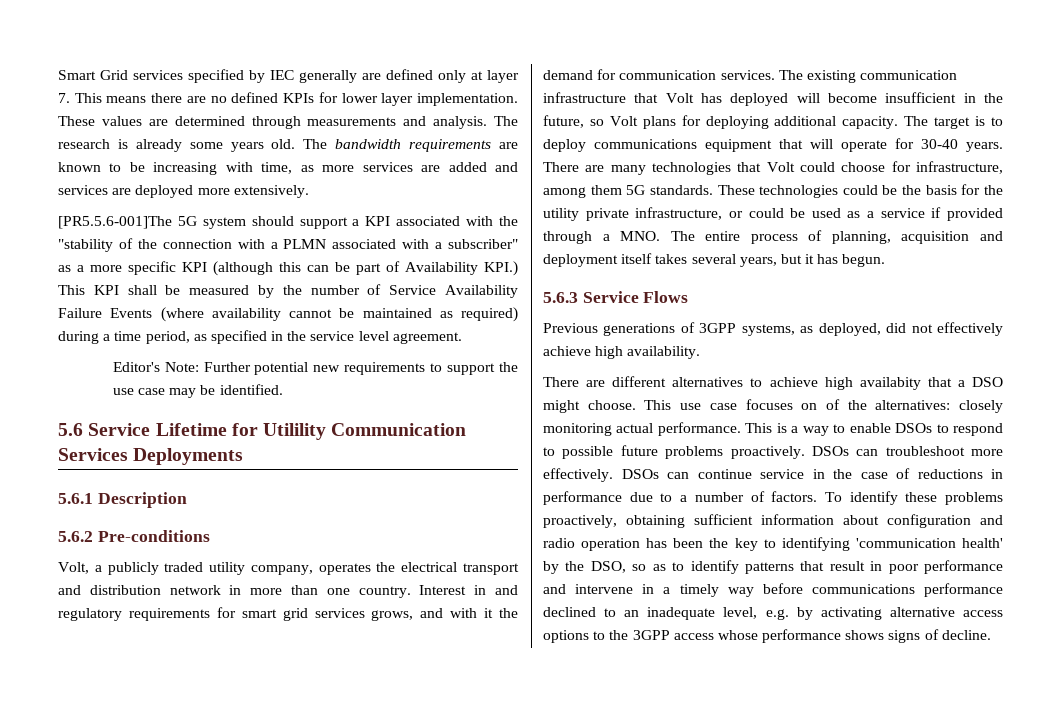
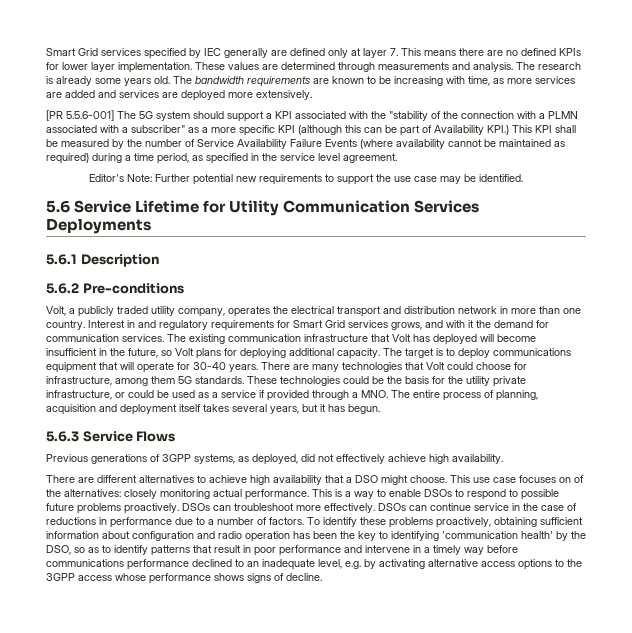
[58,216,172,229] [PR5.5.6-001]The -> [46,110,136,121] [PR 5.5.6-001] The
[263,423,327,440] Utilility -> [229,200,280,216] Utility
[241,608,308,621] smart grid -> [293,320,345,328] Smart Grid
[859,377,921,390] availabity -> [273,475,322,485] availability

